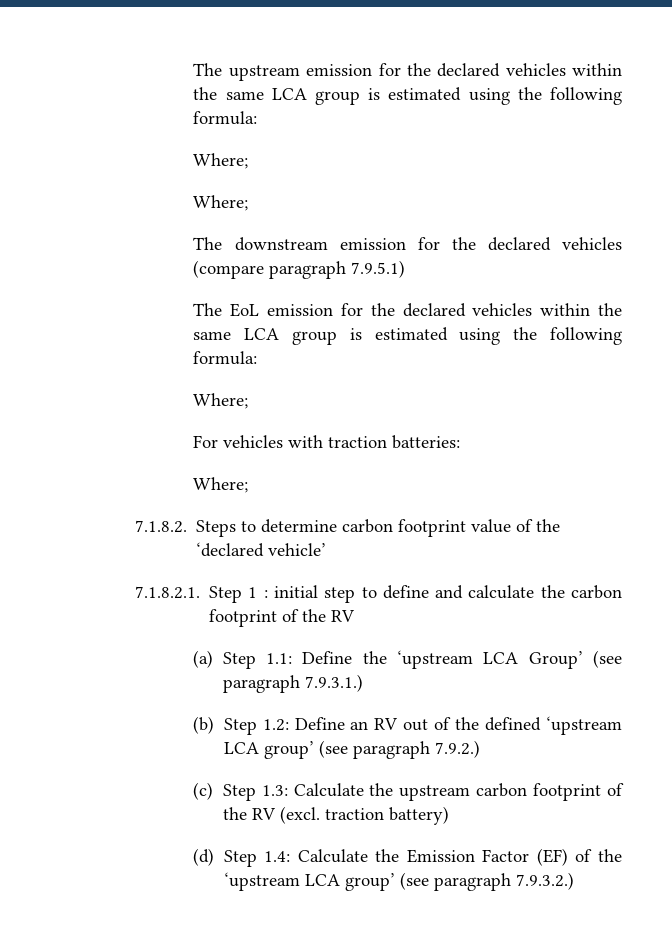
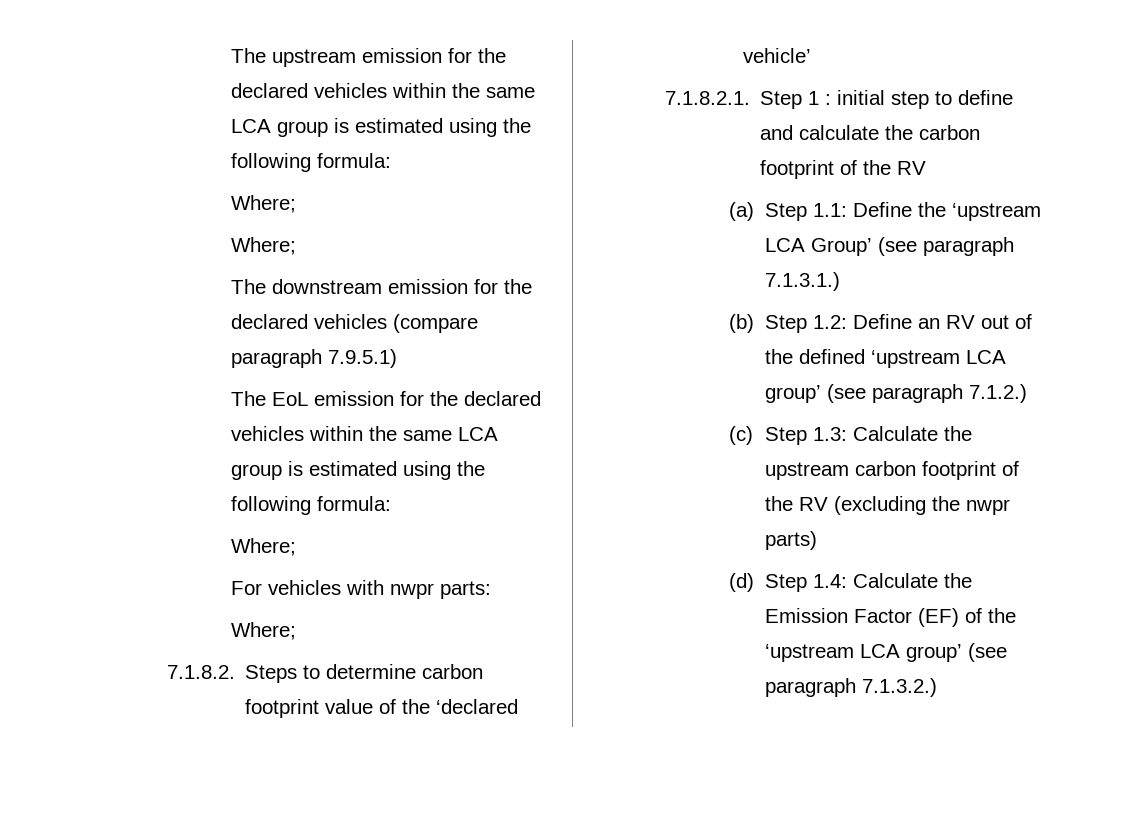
[328,435,461,449] traction batteries: -> [390,581,492,599] nwpr parts:
[304,674,363,692] 7.9.3.1.) -> [765,272,841,291] 7.1.3.1.)
[434,740,480,758] 7.9.2.) -> [969,384,1028,403] 7.1.2.)
[279,806,449,825] (excl. traction battery) -> [834,496,1011,515] [765,531,818,550] (excluding the nwpr parts)
[515,872,574,890] 7.9.3.2.) -> [862,678,938,697] 7.1.3.2.)

